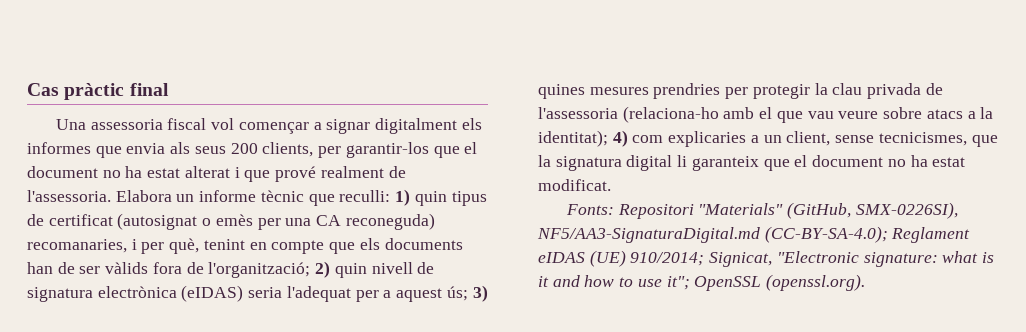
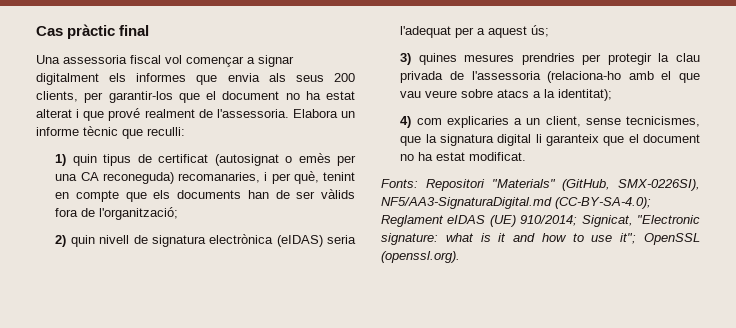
(391, 196) none -> (185, 131) //
(311, 270) none -> (179, 213) //
(468, 293) none -> (550, 31) //
(608, 138) none -> (613, 95) //

